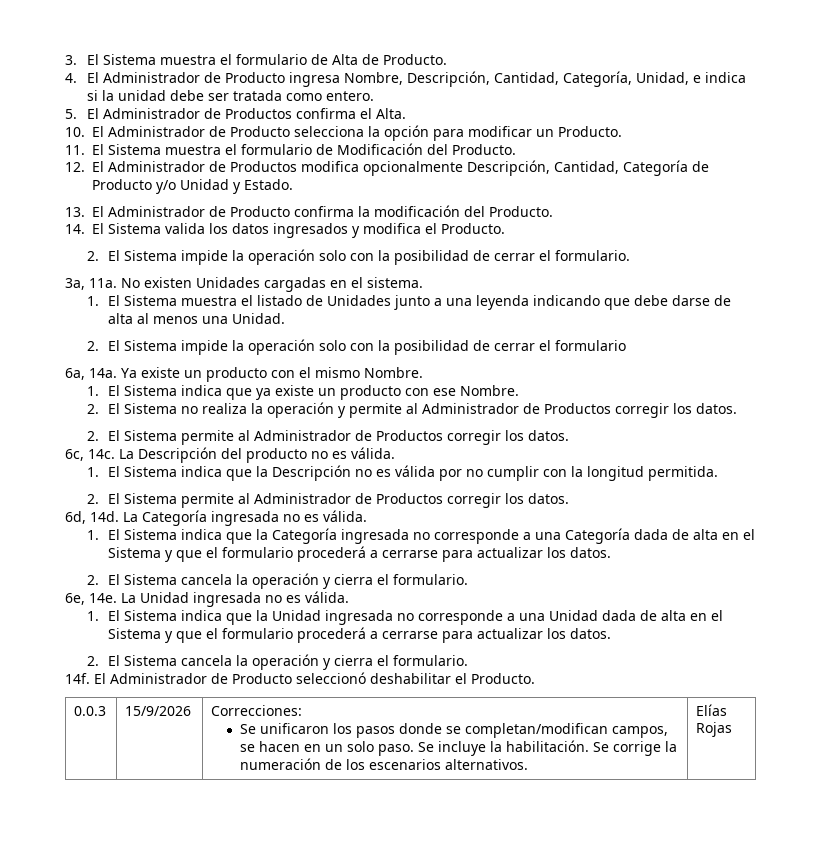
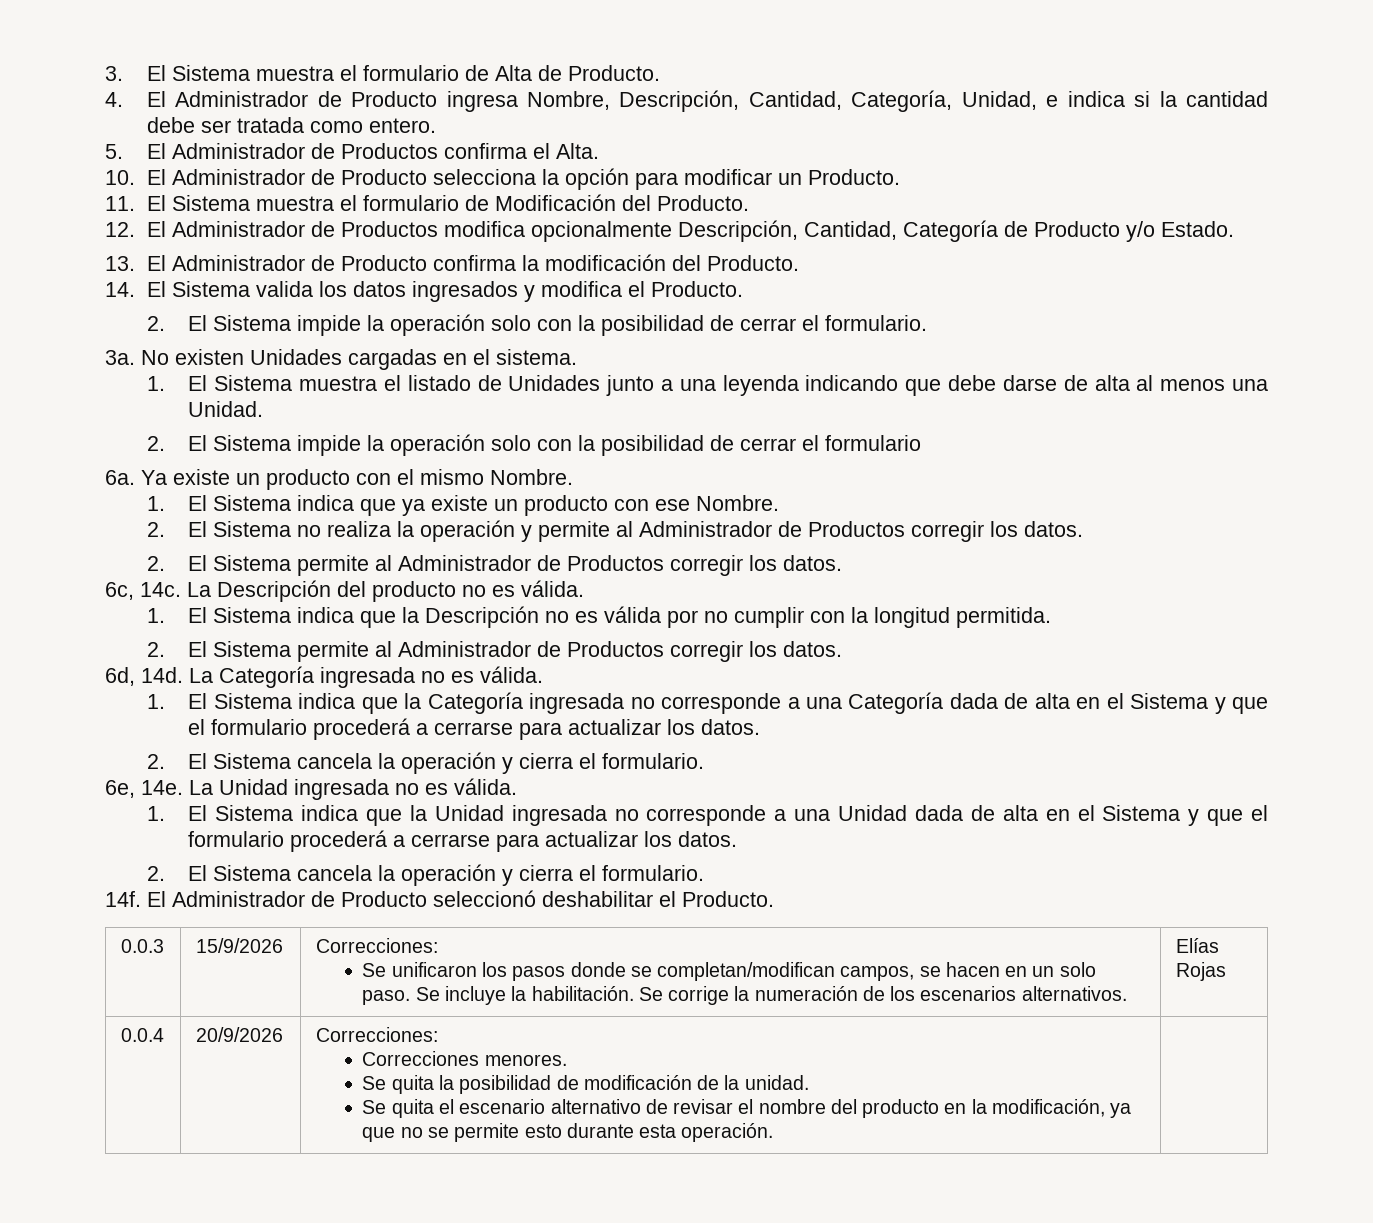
[117,90,166,101] unidad -> [1185,91,1268,107] cantidad
[180,179,241,194] Unidad y -> (1155, 231) none
[65,278,117,290] 3a, 11a. -> [105,350,135,365] 3a.
[65,368,117,380] 6a, 14a. -> [105,470,135,485] 6a.
(733, 729) none -> [120,1028,164,1042] [195,1027,283,1042] [315,1027,438,1042] [362,1051,567,1066] [362,1075,809,1094] [362,1099,1132,1118] [362,1123,774,1142] // 0.0.4 | 20/9/2026 | Correcciones: // Correcciones menores. // Se quita la posibilidad de modificación de la unidad. // Se quita el escenario alternativo de revisar el nombre del producto en la modificación, ya que no se permite esto durante esta operación. |

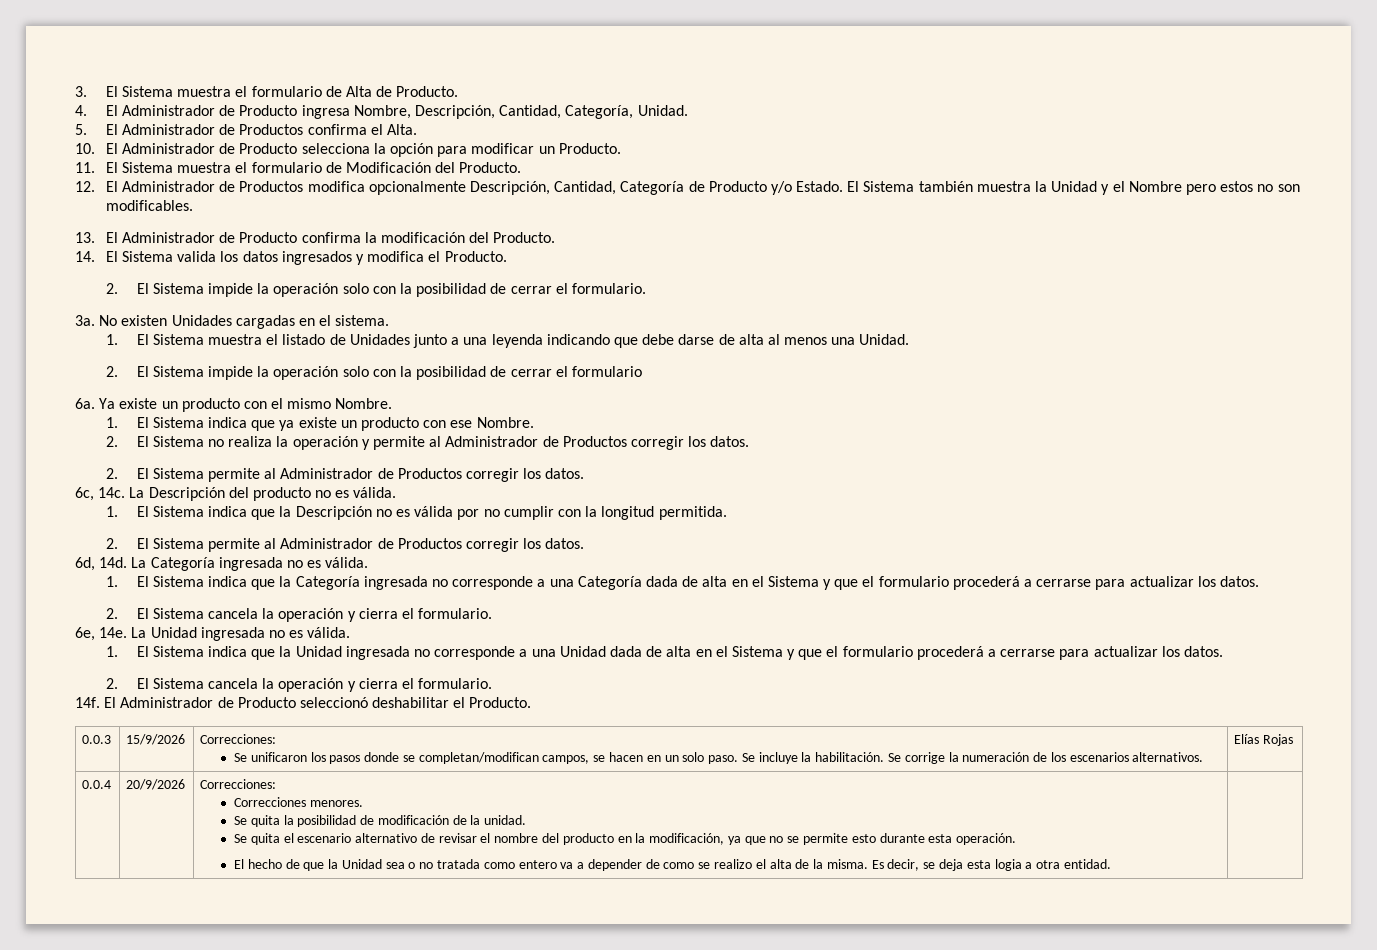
[961,91,1268,110] [146,117,436,133] Unidad, e indica si la cantidad debe ser tratada como entero. -> [637,105,688,116] Unidad.
(1234, 229) none -> [847,181,1300,195] [105,200,193,211] El Sistema también muestra la Unidad y el Nombre pero estos no son modificables.
(774, 1132) none -> [233,859,1111,871] // El hecho de que la Unidad sea o no tratada como entero va a depender de como se realizo el alta de la misma. Es decir, se deja esta logia a otra entidad.

